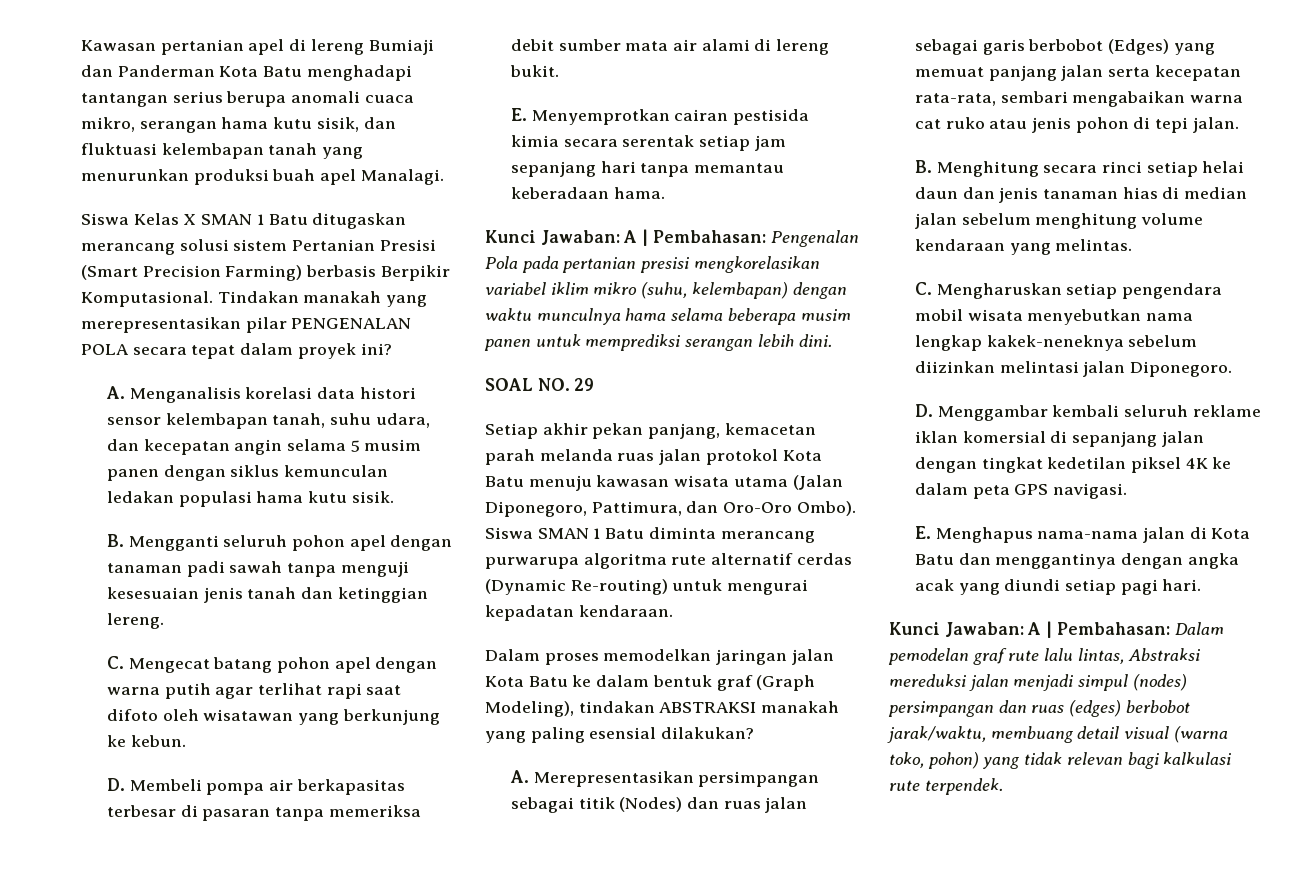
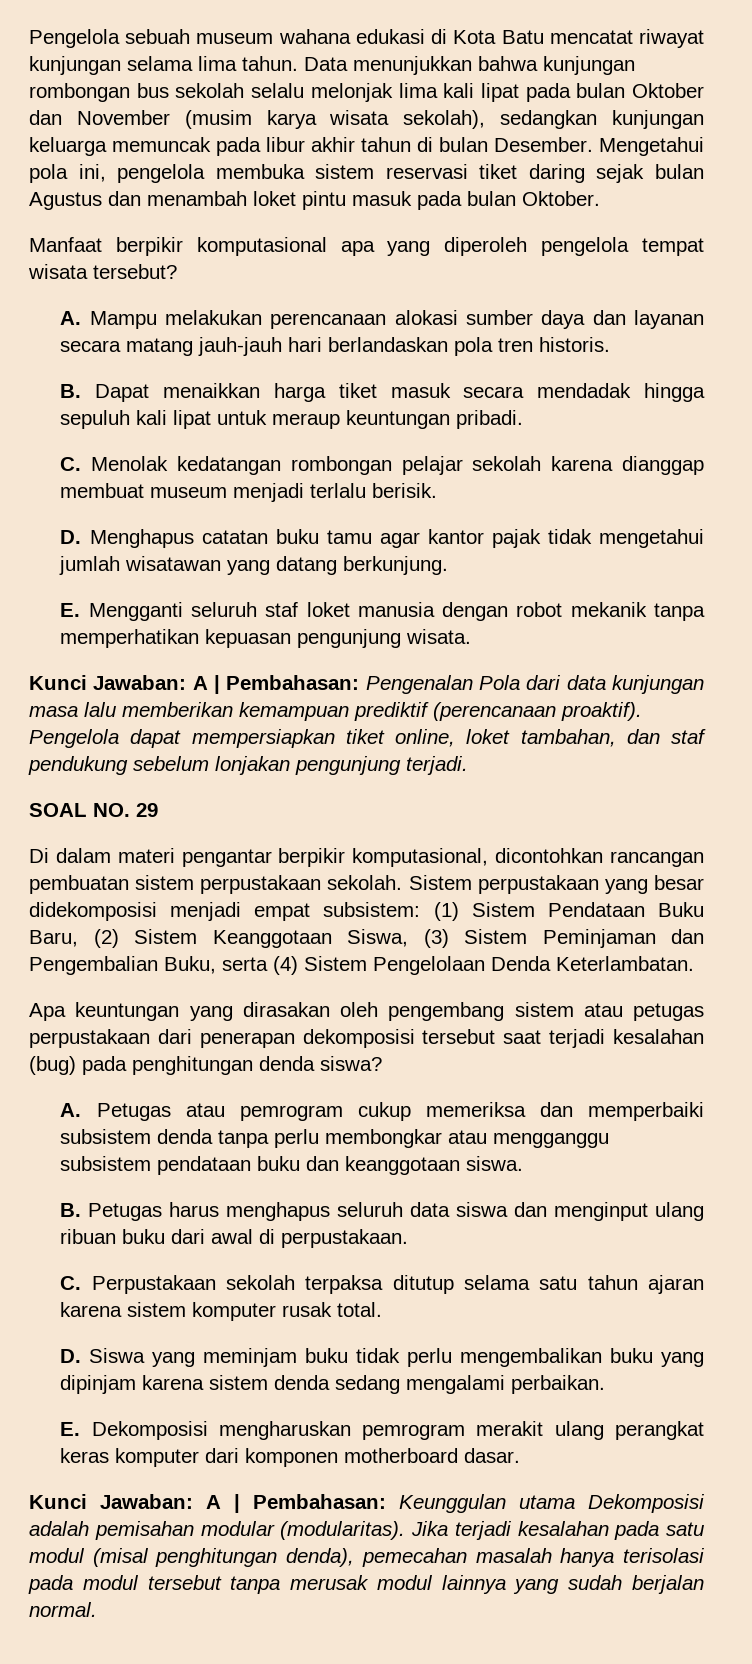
[81,39,434,55] [81,65,412,81] [81,91,414,107] [81,117,396,133] [81,143,364,159] [81,169,444,185] [81,213,407,229] [81,239,436,255] [81,265,450,281] [81,291,428,307] [81,317,412,333] [81,343,392,359] [105,386,416,403] [106,413,430,429] [106,439,422,455] [106,465,388,481] [106,491,394,507] [106,534,453,551] [106,561,409,577] [106,587,428,603] [106,613,164,629] [106,656,438,673] [106,683,402,699] [106,709,440,725] [106,735,186,747] [106,778,405,795] [106,805,421,821] [510,39,830,55] [509,65,559,77] [510,108,809,125] [510,135,786,151] [510,161,784,177] [510,187,665,199] Kawasan pertanian apel di lereng Bumiaji dan Panderman Kota Batu menghadapi tantangan serius berupa anomali cuaca mikro, serangan hama kutu sisik, dan fluktuasi kelembapan tanah yang menurunkan produksi buah apel Manalagi. // Siswa Kelas X SMAN 1 Batu ditugaskan merancang solusi sistem Pertanian Presisi (Smart Precision Farming) berbasis Berpikir Komputasional. Tindakan manakah yang merepresentasikan pilar PENGENALAN POLA secara tepat dalam proyek ini? // A. Menganalisis korelasi data histori sensor kelembapan tanah, suhu udara, dan kecepatan angin selama 5 musim panen dengan siklus kemunculan ledakan populasi hama kutu sisik. // B. Mengganti seluruh pohon apel dengan tanaman padi sawah tanpa menguji kesesuaian jenis tanah dan ketinggian lereng. // C. Mengecat batang pohon apel dengan warna putih agar terlihat rapi saat difoto oleh wisatawan yang berkunjung ke kebun. // D. Membeli pompa air berkapasitas terbesar di pasaran tanpa memeriksa debit sumber mata air alami di lereng bukit. // E. Menyemprotkan cairan pestisida kimia secara serentak setiap jam sepanjang hari tanpa memantau keberadaan hama. -> [29,29,704,48] [29,56,635,75] [29,83,704,102] [29,110,704,129] [29,137,704,156] [29,164,704,183] [29,191,600,210] [29,237,704,256] [28,264,177,279] [60,310,704,329] [60,337,611,356] [60,383,705,402] [60,410,524,429] [60,456,704,475] [60,483,438,502] [60,529,704,548] [59,556,449,575] [60,602,706,621] [60,629,472,648] Pengelola sebuah museum wahana edukasi di Kota Batu mencatat riwayat kunjungan selama lima tahun. Data menunjukkan bahwa kunjungan rombongan bus sekolah selalu melonjak lima kali lipat pada bulan Oktober dan November (musim karya wisata sekolah), sedangkan kunjungan keluarga memuncak pada libur akhir tahun di bulan Desember. Mengetahui pola ini, pengelola membuka sistem reservasi tiket daring sejak bulan Agustus dan menambah loket pintu masuk pada bulan Oktober. // Manfaat berpikir komputasional apa yang diperoleh pengelola tempat wisata tersebut? // A. Mampu melakukan perencanaan alokasi sumber daya dan layanan secara matang jauh-jauh hari berlandaskan pola tren historis. // B. Dapat menaikkan harga tiket masuk secara mendadak hingga sepuluh kali lipat untuk meraup keuntungan pribadi. // C. Menolak kedatangan rombongan pelajar sekolah karena dianggap membuat museum menjadi terlalu berisik. // D. Menghapus catatan buku tamu agar kantor pajak tidak mengetahui jumlah wisatawan yang datang berkunjung. // E. Mengganti seluruh staf loket manusia dengan robot mekanik tanpa memperhatikan kepuasan pengunjung wisata.
[521,256,820,273] [485,282,847,299] [485,308,851,325] [484,334,832,351] [485,378,595,391] [485,423,816,439] [485,449,822,465] [485,475,843,491] [485,501,856,517] [485,527,815,543] [485,553,852,569] [485,579,809,595] [485,605,673,621] [485,649,834,665] [485,675,816,691] [485,701,840,717] [485,727,755,743] [509,770,820,787] [510,797,808,813] [914,39,1215,55] [914,65,1241,81] [914,91,1243,107] [914,117,1239,133] [914,160,1245,177] [914,187,1248,203] [914,213,1203,229] [914,239,1133,255] [914,282,1222,299] [914,309,1193,325] [914,335,1198,351] [914,361,1232,377] [914,404,1261,421] [914,431,1204,447] [914,457,1232,473] [914,483,1127,499] [914,526,1251,543] [914,553,1239,569] [914,579,1202,595] [889,621,1224,638] [888,648,1200,665] [889,674,1187,691] [888,700,1190,717] [887,726,1228,743] [889,752,1232,769] [889,778,1003,795] pada pertanian presisi mengkorelasikan variabel iklim mikro (suhu, kelembapan) dengan waktu munculnya hama selama beberapa musim panen untuk memprediksi serangan lebih dini. // SOAL NO. 29 // Setiap akhir pekan panjang, kemacetan parah melanda ruas jalan protokol Kota Batu menuju kawasan wisata utama (Jalan Diponegoro, Pattimura, dan Oro-Oro Ombo). Siswa SMAN 1 Batu diminta merancang purwarupa algoritma rute alternatif cerdas (Dynamic Re-routing) untuk mengurai kepadatan kendaraan. // Dalam proses memodelkan jaringan jalan Kota Batu ke dalam bentuk graf (Graph Modeling), tindakan ABSTRAKSI manakah yang paling esensial dilakukan? // A. Merepresentasikan persimpangan sebagai titik (Nodes) dan ruas jalan sebagai garis berbobot (Edges) yang memuat panjang jalan serta kecepatan rata-rata, sembari mengabaikan warna cat ruko atau jenis pohon di tepi jalan. // B. Menghitung secara rinci setiap helai daun dan jenis tanaman hias di median jalan sebelum menghitung volume kendaraan yang melintas. // C. Mengharuskan setiap pengendara mobil wisata menyebutkan nama lengkap kakek-neneknya sebelum diizinkan melintasi jalan Diponegoro. // D. Menggambar kembali seluruh reklame iklan komersial di sepanjang jalan dengan tingkat kedetilan piksel 4K ke dalam peta GPS navigasi. // E. Menghapus nama-nama jalan di Kota Batu dan menggantinya dengan angka acak yang diundi setiap pagi hari. // Kunci Jawaban: A | Pembahasan: Dalam pemodelan graf rute lalu lintas, Abstraksi mereduksi jalan menjadi simpul (nodes) persimpangan dan ruas (edges) berbobot jarak/waktu, membuang detail visual (warna toko, pohon) yang tidak relevan bagi kalkulasi rute terpendek. -> [526,675,704,694] [29,702,642,721] [29,729,706,748] [28,756,468,775] [29,803,158,817] [29,848,704,867] [29,875,704,894] [29,902,704,921] [29,929,704,948] [29,956,694,975] [29,1002,704,1021] [29,1029,704,1048] [29,1056,382,1075] [60,1102,704,1121] [60,1129,610,1148] [60,1156,524,1175] [60,1202,704,1221] [60,1229,409,1248] [60,1275,704,1294] [60,1302,383,1321] [60,1348,704,1367] [60,1375,606,1394] [60,1421,704,1440] [60,1448,521,1467] [29,1494,705,1513] [29,1521,704,1540] [29,1548,705,1567] [28,1575,704,1594] [29,1602,97,1617] dari data kunjungan masa lalu memberikan kemampuan prediktif (perencanaan proaktif). Pengelola dapat mempersiapkan tiket online, loket tambahan, dan staf pendukung sebelum lonjakan pengunjung terjadi. // SOAL NO. 29 // Di dalam materi pengantar berpikir komputasional, dicontohkan rancangan pembuatan sistem perpustakaan sekolah. Sistem perpustakaan yang besar didekomposisi menjadi empat subsistem: (1) Sistem Pendataan Buku Baru, (2) Sistem Keanggotaan Siswa, (3) Sistem Peminjaman dan Pengembalian Buku, serta (4) Sistem Pengelolaan Denda Keterlambatan. // Apa keuntungan yang dirasakan oleh pengembang sistem atau petugas perpustakaan dari penerapan dekomposisi tersebut saat terjadi kesalahan (bug) pada penghitungan denda siswa? // A. Petugas atau pemrogram cukup memeriksa dan memperbaiki subsistem denda tanpa perlu membongkar atau mengganggu subsistem pendataan buku dan keanggotaan siswa. // B. Petugas harus menghapus seluruh data siswa dan menginput ulang ribuan buku dari awal di perpustakaan. // C. Perpustakaan sekolah terpaksa ditutup selama satu tahun ajaran karena sistem komputer rusak total. // D. Siswa yang meminjam buku tidak perlu mengembalikan buku yang dipinjam karena sistem denda sedang mengalami perbaikan. // E. Dekomposisi mengharuskan pemrogram merakit ulang perangkat keras komputer dari komponen motherboard dasar. // Kunci Jawaban: A | Pembahasan: Keunggulan utama Dekomposisi adalah pemisahan modular (modularitas). Jika terjadi kesalahan pada satu modul (misal penghitungan denda), pemecahan masalah hanya terisolasi pada modul tersebut tanpa merusak modul lainnya yang sudah berjalan normal.

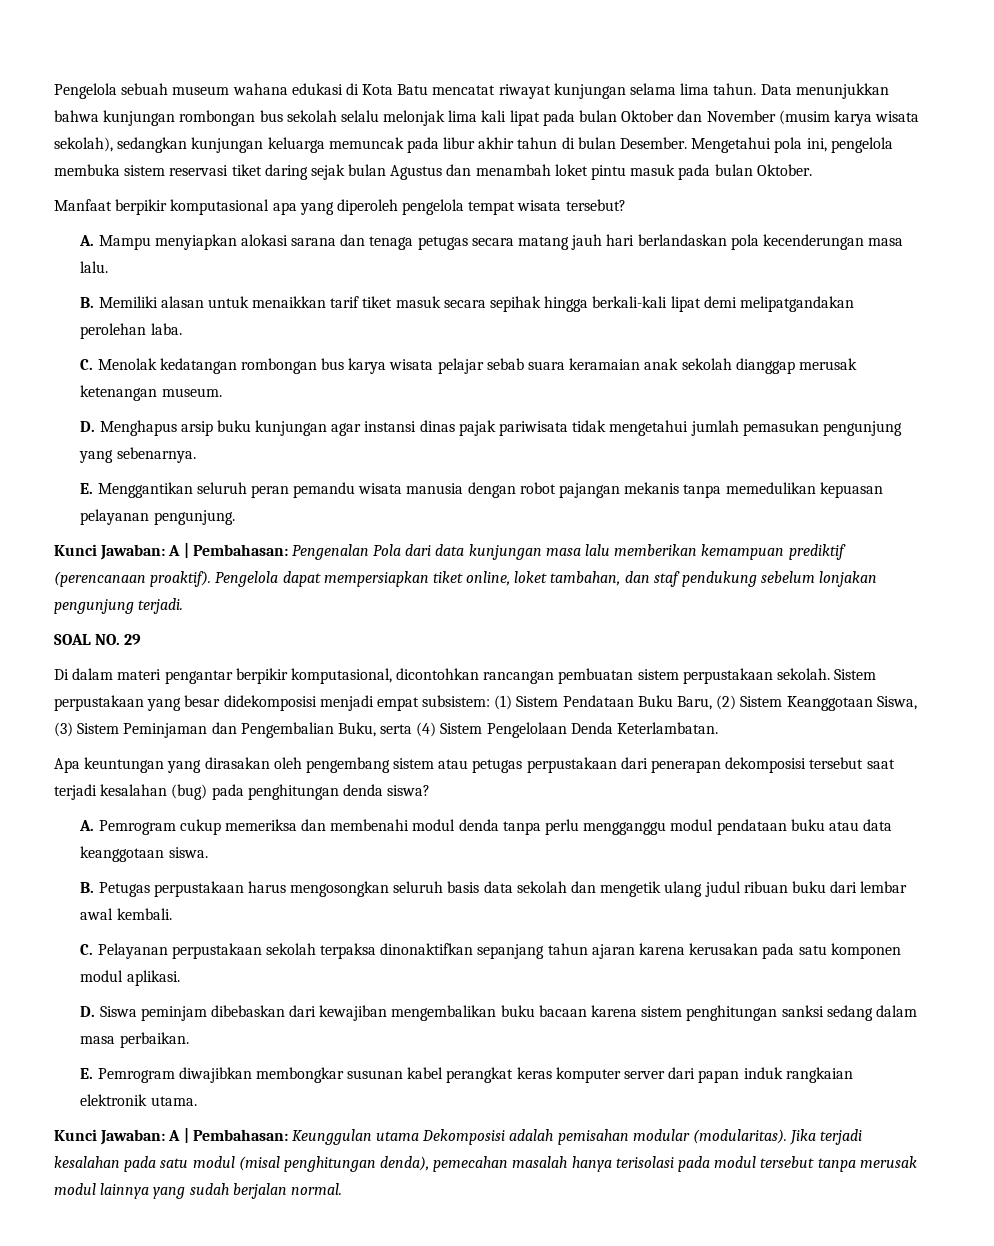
[165,310,704,329] melakukan perencanaan alokasi sumber daya dan layanan -> [154,234,468,250] menyiapkan alokasi sarana dan tenaga petugas
[198,337,283,356] jauh-jauh -> [571,234,603,250] jauh
[498,337,611,352] [60,383,705,402] [60,410,524,429] [60,456,704,475] [60,483,438,502] [60,529,704,548] [59,556,449,575] [60,602,706,621] [60,629,472,648] tren historis. // B. Dapat menaikkan harga tiket masuk secara mendadak hingga sepuluh kali lipat untuk meraup keuntungan pribadi. // C. Menolak kedatangan rombongan pelajar sekolah karena dianggap membuat museum menjadi terlalu berisik. // D. Menghapus catatan buku tamu agar kantor pajak tidak mengetahui jumlah wisatawan yang datang berkunjung. // E. Mengganti seluruh staf loket manusia dengan robot mekanik tanpa memperhatikan kepuasan pengunjung wisata. -> [762,234,904,250] [80,261,109,273] [80,296,854,312] [80,323,182,339] [80,358,857,374] [80,385,222,401] [80,420,902,436] [79,447,196,463] [80,482,883,498] [80,509,235,525] kecenderungan masa lalu. // B. Memiliki alasan untuk menaikkan tarif tiket masuk secara sepihak hingga berkali-kali lipat demi melipatgandakan perolehan laba. // C. Menolak kedatangan rombongan bus karya wisata pelajar sebab suara keramaian anak sekolah dianggap merusak ketenangan museum. // D. Menghapus arsip buku kunjungan agar instansi dinas pajak pariwisata tidak mengetahui jumlah pemasukan pengunjung yang sebenarnya. // E. Menggantikan seluruh peran pemandu wisata manusia dengan robot pajangan mekanis tanpa memedulikan kepuasan pelayanan pengunjung.
[96,1103,343,1121] Petugas atau pemrogram -> [98,820,176,835] Pemrogram
[588,1102,704,1121] [60,1129,152,1144] memperbaiki subsistem -> [330,819,456,831] membenahi modul
[325,1129,610,1148] [60,1156,524,1175] [60,1202,704,1221] [60,1229,409,1248] [60,1275,704,1294] [60,1302,383,1321] [60,1348,704,1367] [60,1375,606,1394] [60,1421,704,1440] [60,1448,521,1467] membongkar atau mengganggu subsistem pendataan buku dan keanggotaan siswa. // B. Petugas harus menghapus seluruh data siswa dan menginput ulang ribuan buku dari awal di perpustakaan. // C. Perpustakaan sekolah terpaksa ditutup selama satu tahun ajaran karena sistem komputer rusak total. // D. Siswa yang meminjam buku tidak perlu mengembalikan buku yang dipinjam karena sistem denda sedang mengalami perbaikan. // E. Dekomposisi mengharuskan pemrogram merakit ulang perangkat keras komputer dari komponen motherboard dasar. -> [583,819,893,835] [80,846,208,862] [80,881,908,897] [80,908,172,920] [80,943,901,959] [80,970,180,986] [80,1005,917,1021] [80,1032,189,1048] [80,1067,853,1083] [80,1094,197,1106] mengganggu modul pendataan buku atau data keanggotaan siswa. // B. Petugas perpustakaan harus mengosongkan seluruh basis data sekolah dan mengetik ulang judul ribuan buku dari lembar awal kembali. // C. Pelayanan perpustakaan sekolah terpaksa dinonaktifkan sepanjang tahun ajaran karena kerusakan pada satu komponen modul aplikasi. // D. Siswa peminjam dibebaskan dari kewajiban mengembalikan buku bacaan karena sistem penghitungan sanksi sedang dalam masa perbaikan. // E. Pemrogram diwajibkan membongkar susunan kabel perangkat keras komputer server dari papan induk rangkaian elektronik utama.

